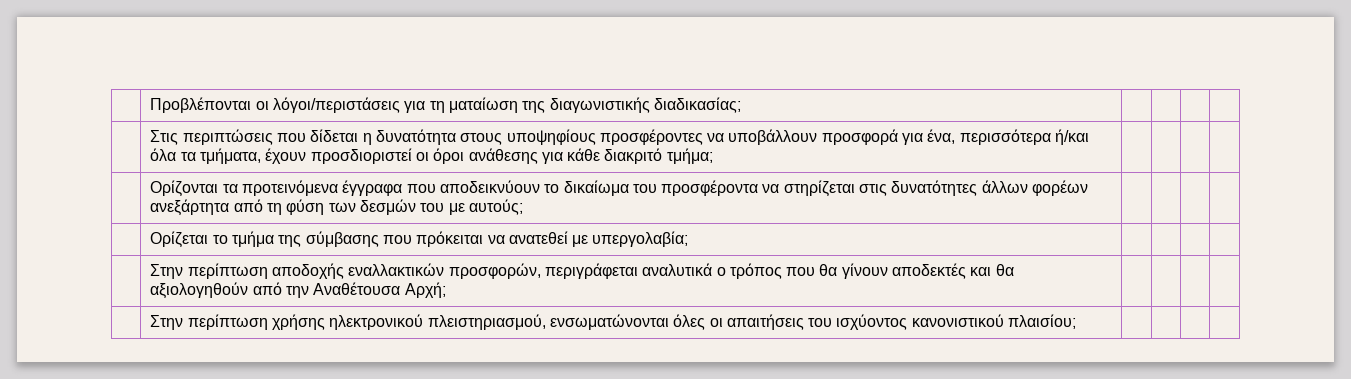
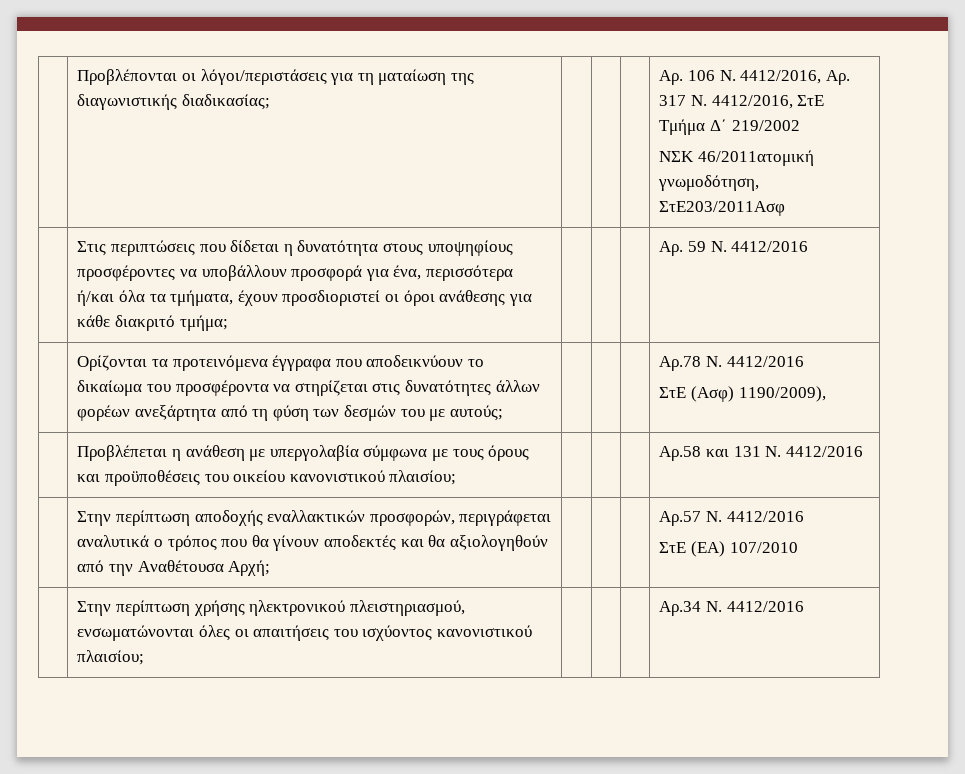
(741, 105) none -> [659,70,850,85] [659,95,825,109] [659,119,800,135] [659,150,814,166] [658,175,760,191] [659,201,786,216] Αρ. 106 Ν. 4412/2016, Αρ. 317 Ν. 4412/2016, ΣτΕ Τμήμα Δ΄ 219/2002 // ΝΣΚ 46/2011ατομική γνωμοδότηση, ΣτΕ203/2011Ασφ
(713, 156) none -> [659,241,809,256] Αρ. 59 Ν. 4412/2016
[150,231,689,248] // | Ορίζεται το τμήμα της σύμβασης που πρόκειται να ανατεθεί με υπεργολαβία; | | | | -> [659,356,804,371] [659,386,826,402] [77,445,530,461] [77,470,457,486] [659,446,863,461] Αρ.78 Ν. 4412/2016 // ΣτΕ (Ασφ) 1190/2009), // | Προβλέπεται η ανάθεση με υπεργολαβία σύμφωνα με τους όρους και προϋποθέσεις του οικείου κανονιστικού πλαισίου; | | | | Αρ.58 και 131 Ν. 4412/2016
(446, 290) none -> [659,511,804,526] [659,541,798,557] Αρ.57 Ν. 4412/2016 // ΣτΕ (ΕΑ) 107/2010
(1077, 321) none -> [659,601,804,616] Αρ.34 Ν. 4412/2016

